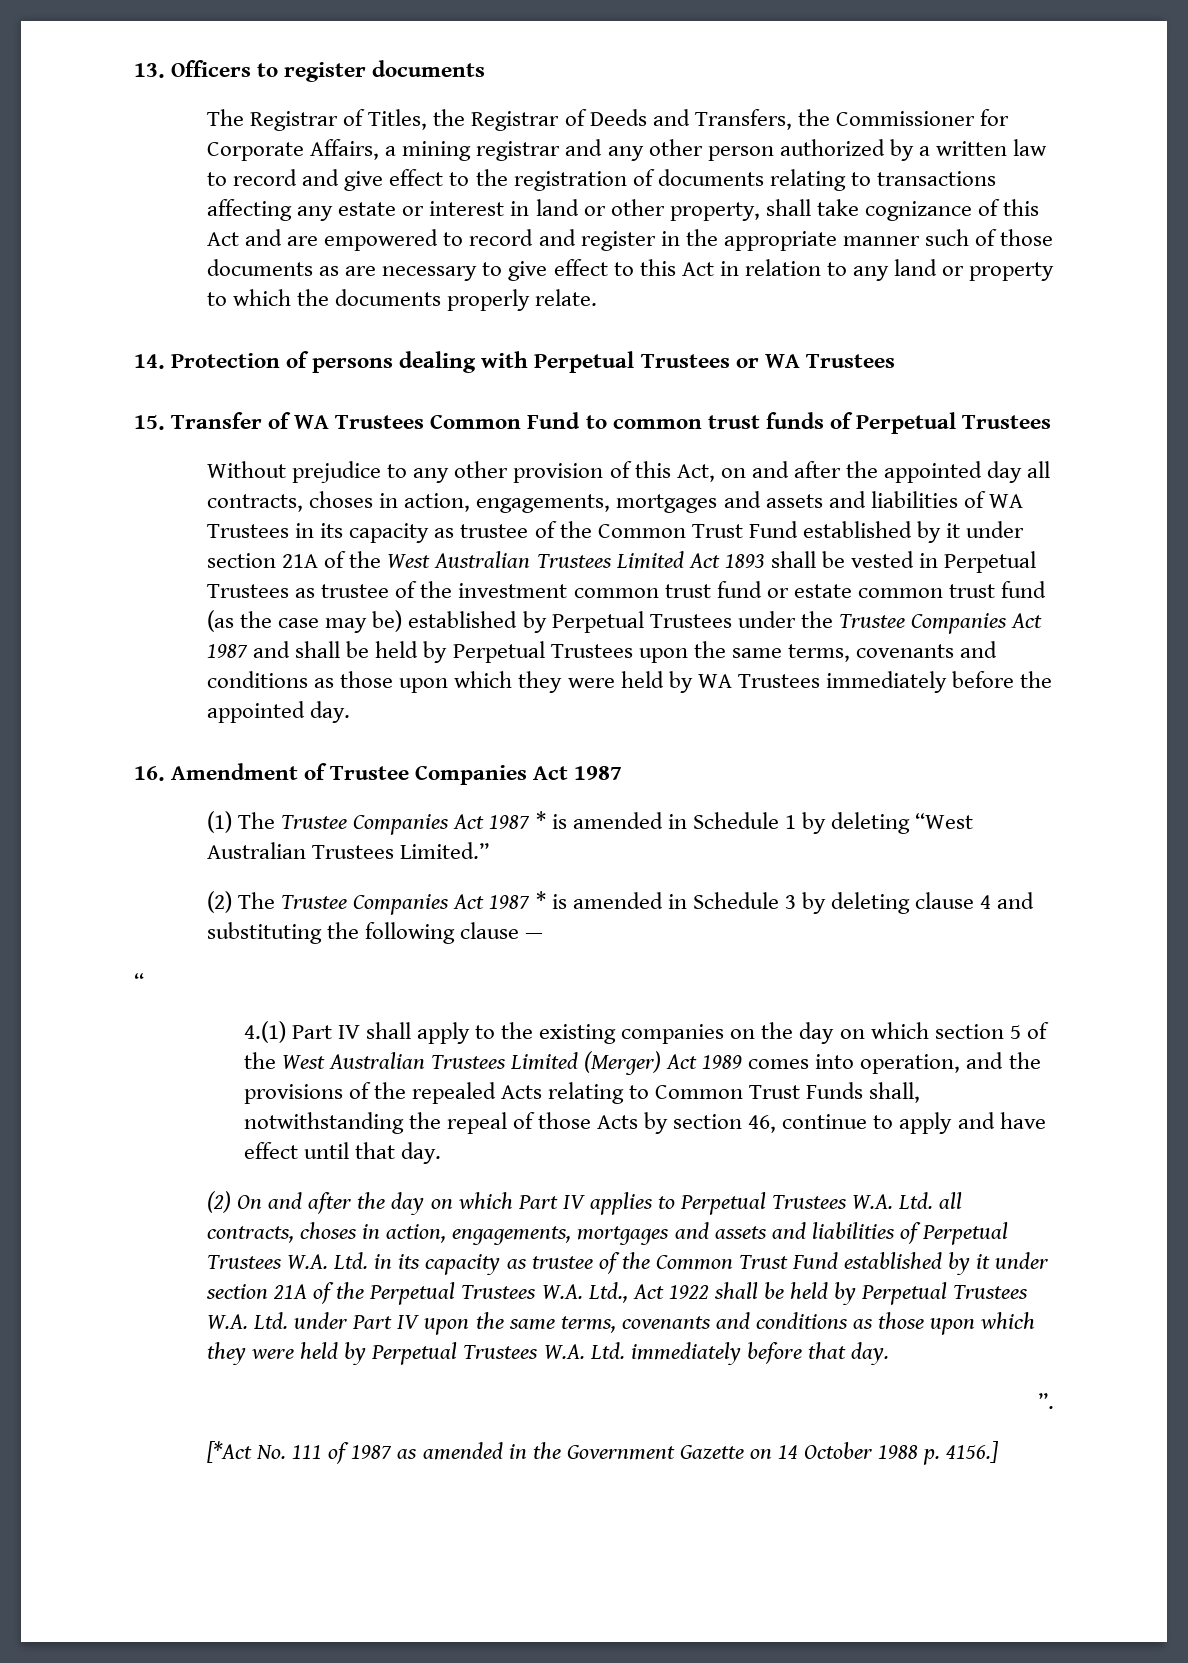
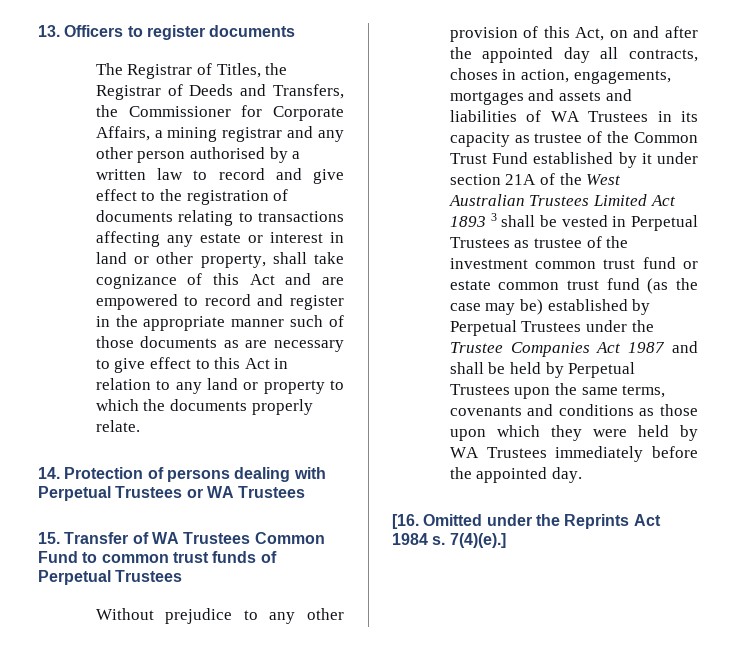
[779,139,885,156] authorized -> [189,147,265,159] authorised
(765, 561) none -> [490,213,497,221] 3
[134,763,623,785] [207,811,974,835] [207,842,490,859] [207,891,1035,915] [207,922,544,944] [134,973,144,989] [243,1021,1049,1044] [243,1051,1041,1075] [243,1082,921,1104] [243,1112,1046,1134] [243,1142,441,1164] [207,1191,963,1215] [207,1222,1008,1245] [207,1252,1050,1275] [206,1282,1029,1305] [207,1312,1036,1335] [207,1342,889,1365] [1038,1393,1054,1409] [207,1441,1000,1465] 16. Amendment of Trustee Companies Act 1987 // (1) The Trustee Companies Act 1987 * is amended in Schedule 1 by deleting “West Australian Trustees Limited.” // (2) The Trustee Companies Act 1987 * is amended in Schedule 3 by deleting clause 4 and substituting the following clause — // “ // 4.(1) Part IV shall apply to the existing companies on the day on which section 5 of the West Australian Trustees Limited (Merger) Act 1989 comes into operation, and the provisions of the repealed Acts relating to Common Trust Funds shall, notwithstanding the repeal of those Acts by section 46, continue to apply and have effect until that day. // (2) On and after the day on which Part IV applies to Perpetual Trustees W.A. Ltd. all contracts, choses in action, engagements, mortgages and assets and liabilities of Perpetual Trustees W.A. Ltd. in its capacity as trustee of the Common Trust Fund established by it under section 21A of the Perpetual Trustees W.A. Ltd., Act 1922 shall be held by Perpetual Trustees W.A. Ltd. under Part IV upon the same terms, covenants and conditions as those upon which they were held by Perpetual Trustees W.A. Ltd. immediately before that day. // ”. // [*Act No. 111 of 1987 as amended in the Government Gazette on 14 October 1988 p. 4156.] -> [392,514,661,529] [392,533,506,548] [16. Omitted under the Reprints Act 1984 s. 7(4)(e).]

